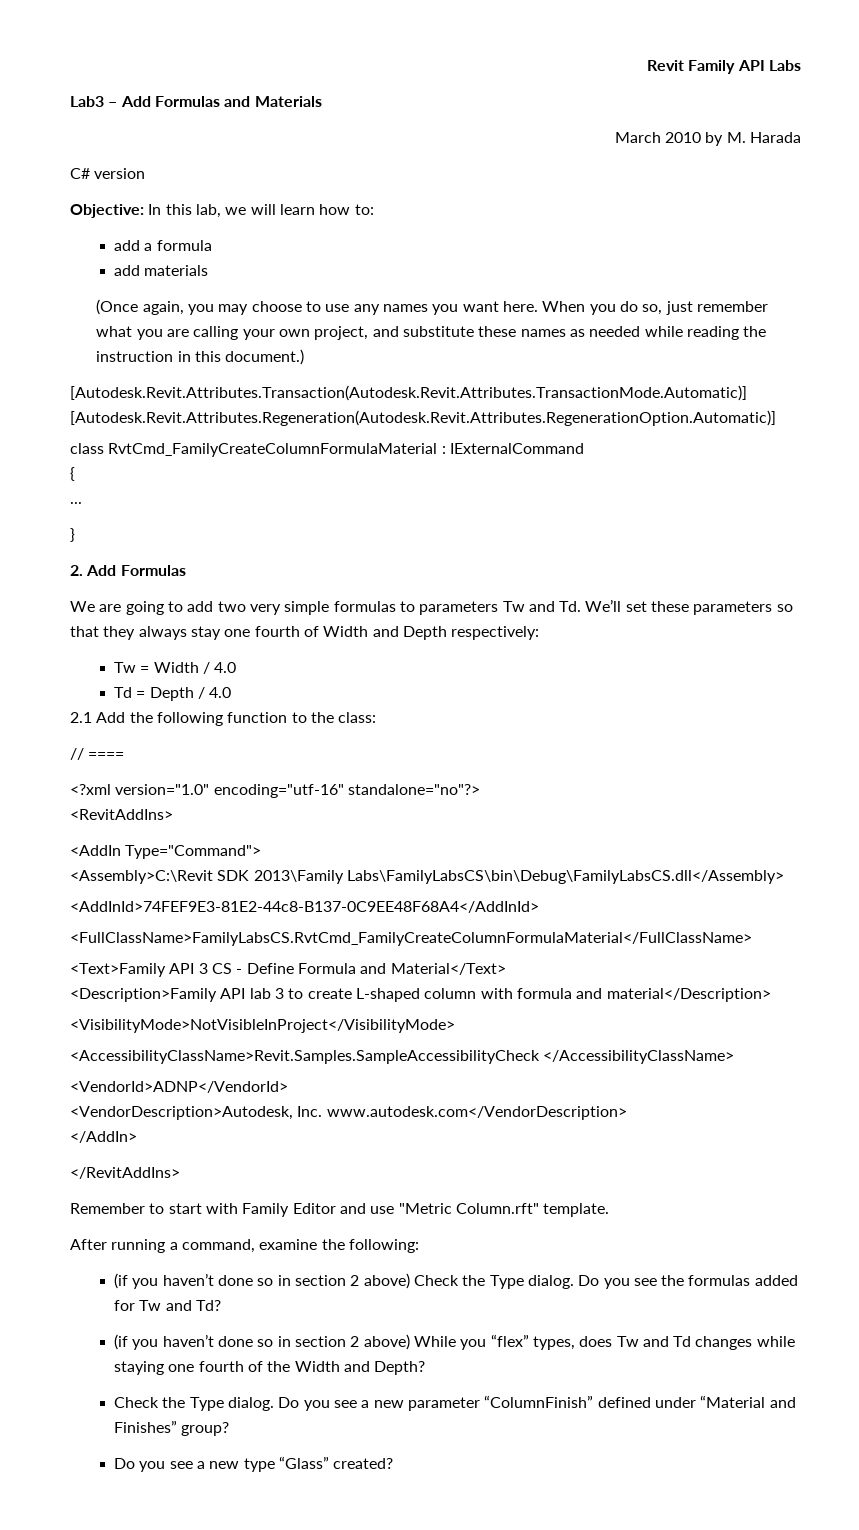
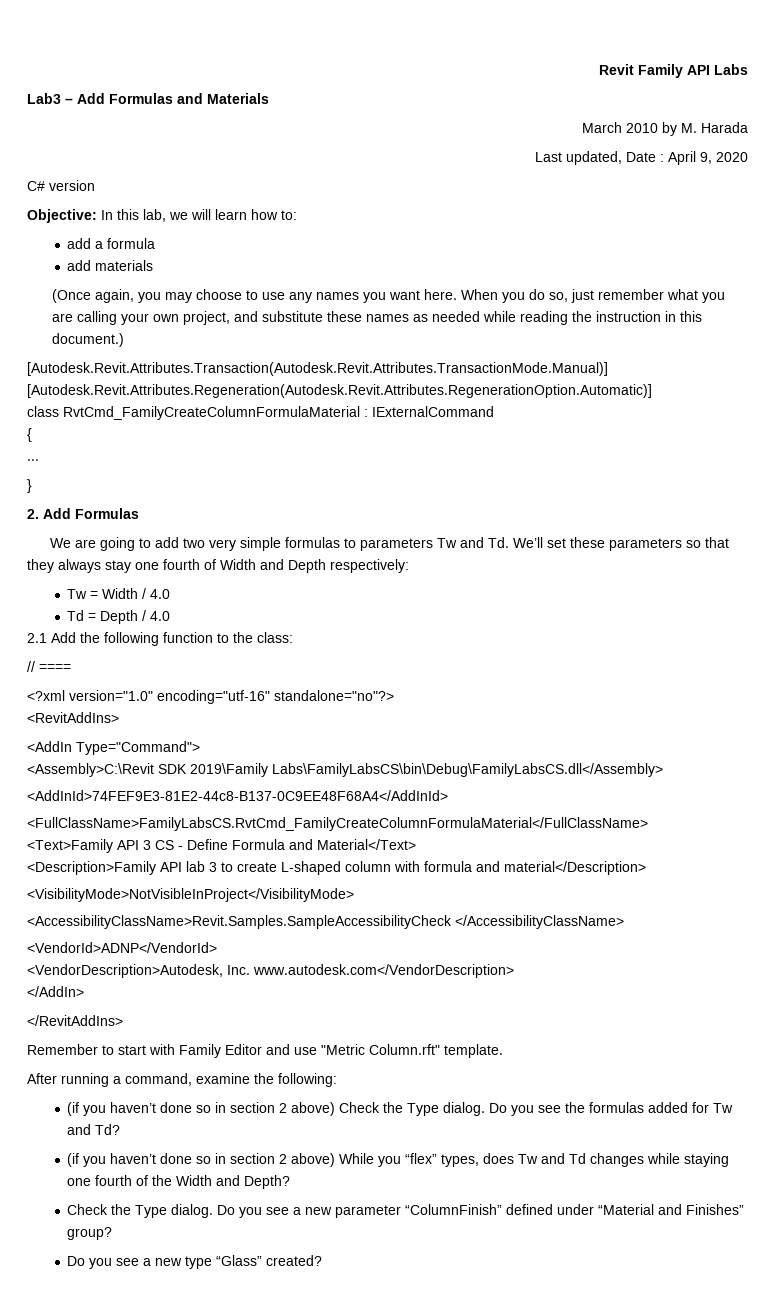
(802, 137) none -> [535,151,748,165] // Last updated, Date : April 9, 2020
[70,385,747,401] [Autodesk.Revit.Attributes.Transaction(Autodesk.Revit.Attributes.TransactionMode.Automatic)] -> [27,362,608,376] [Autodesk.Revit.Attributes.Transaction(Autodesk.Revit.Attributes.TransactionMode.Manual)]
[253,870,344,884] 2013\Family -> [190,763,268,777] 2019\Family

